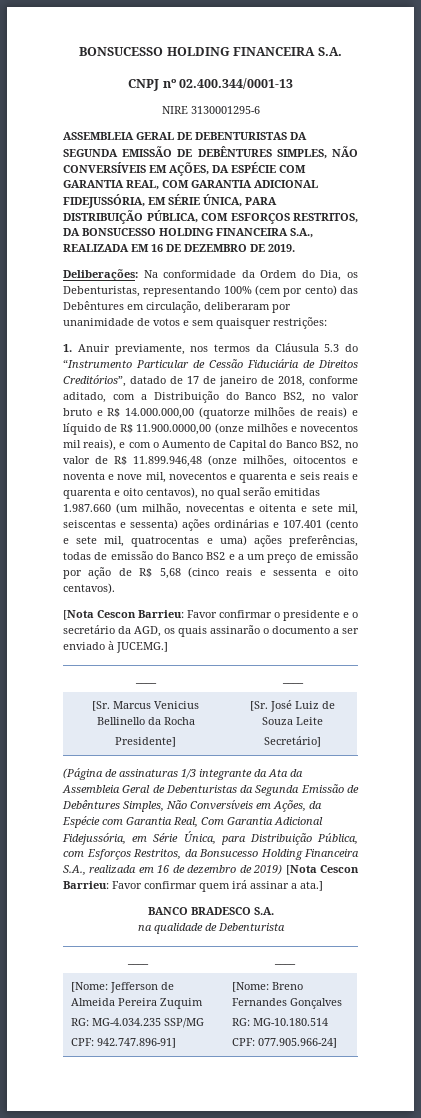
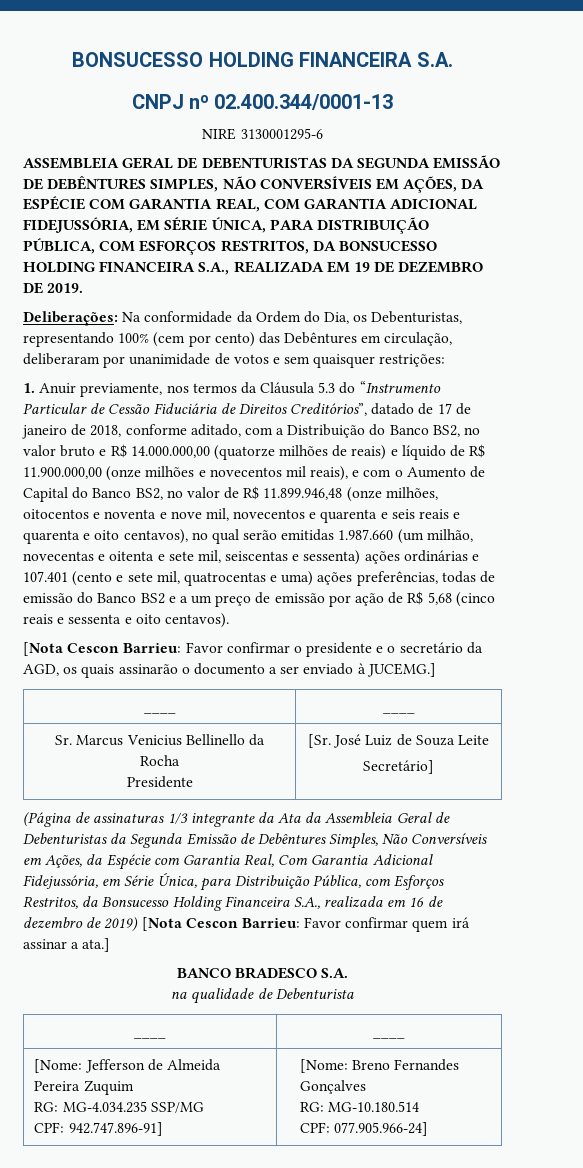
[151,244,163,252] 16 -> [353,262,370,272] 19
[136,424,212,435] 11.900.0000,00 -> [23,467,102,479] 11.900.000,00
[92,701,110,711] [Sr. -> [55,735,73,745] Sr.
[115,737,176,747] Presidente] -> [126,776,193,788] Presidente

